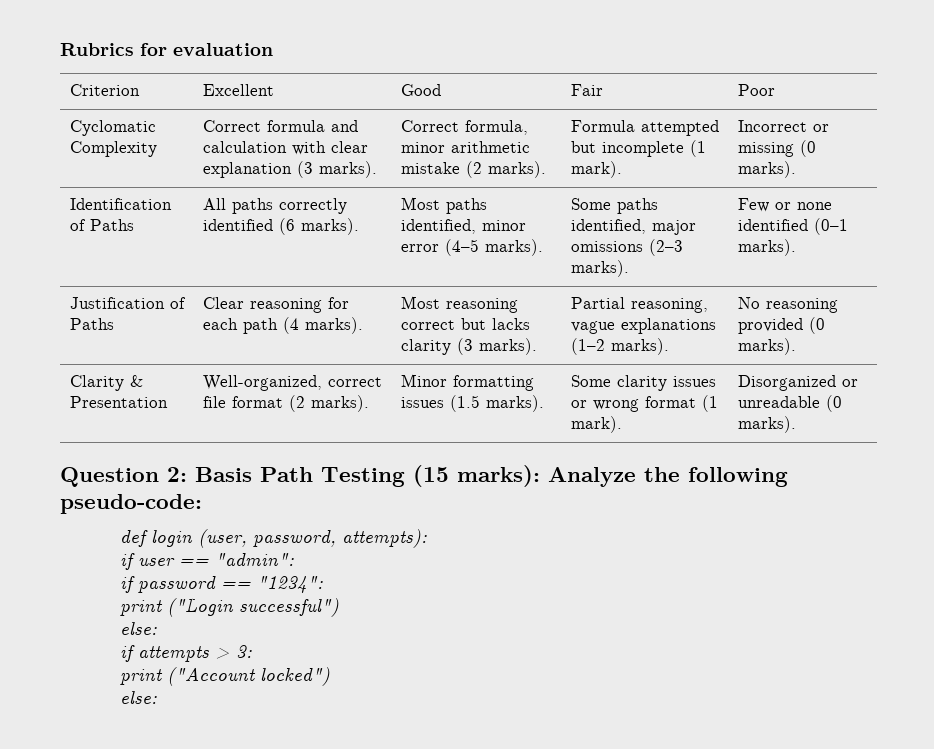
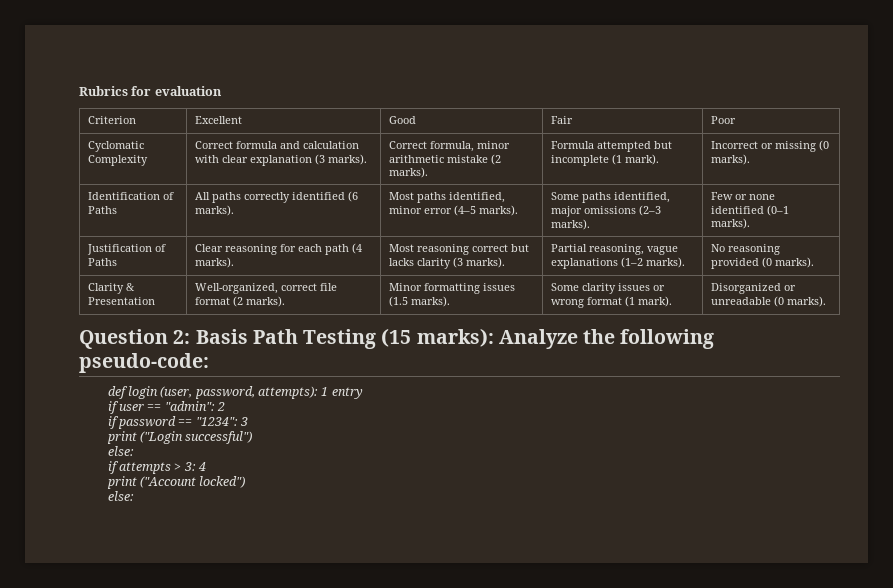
(428, 538) none -> [321,387,363,399] 1 entry
(295, 559) none -> [217,402,226,411] 2
(324, 584) none -> [240,417,249,426] 3
(253, 651) none -> [198,462,207,471] 4

